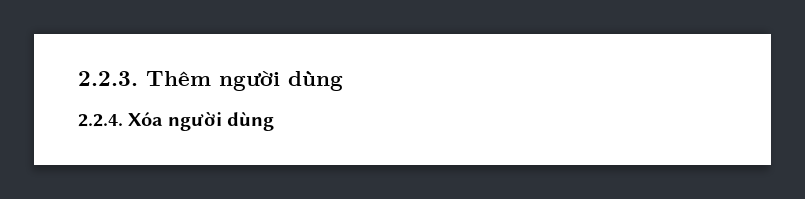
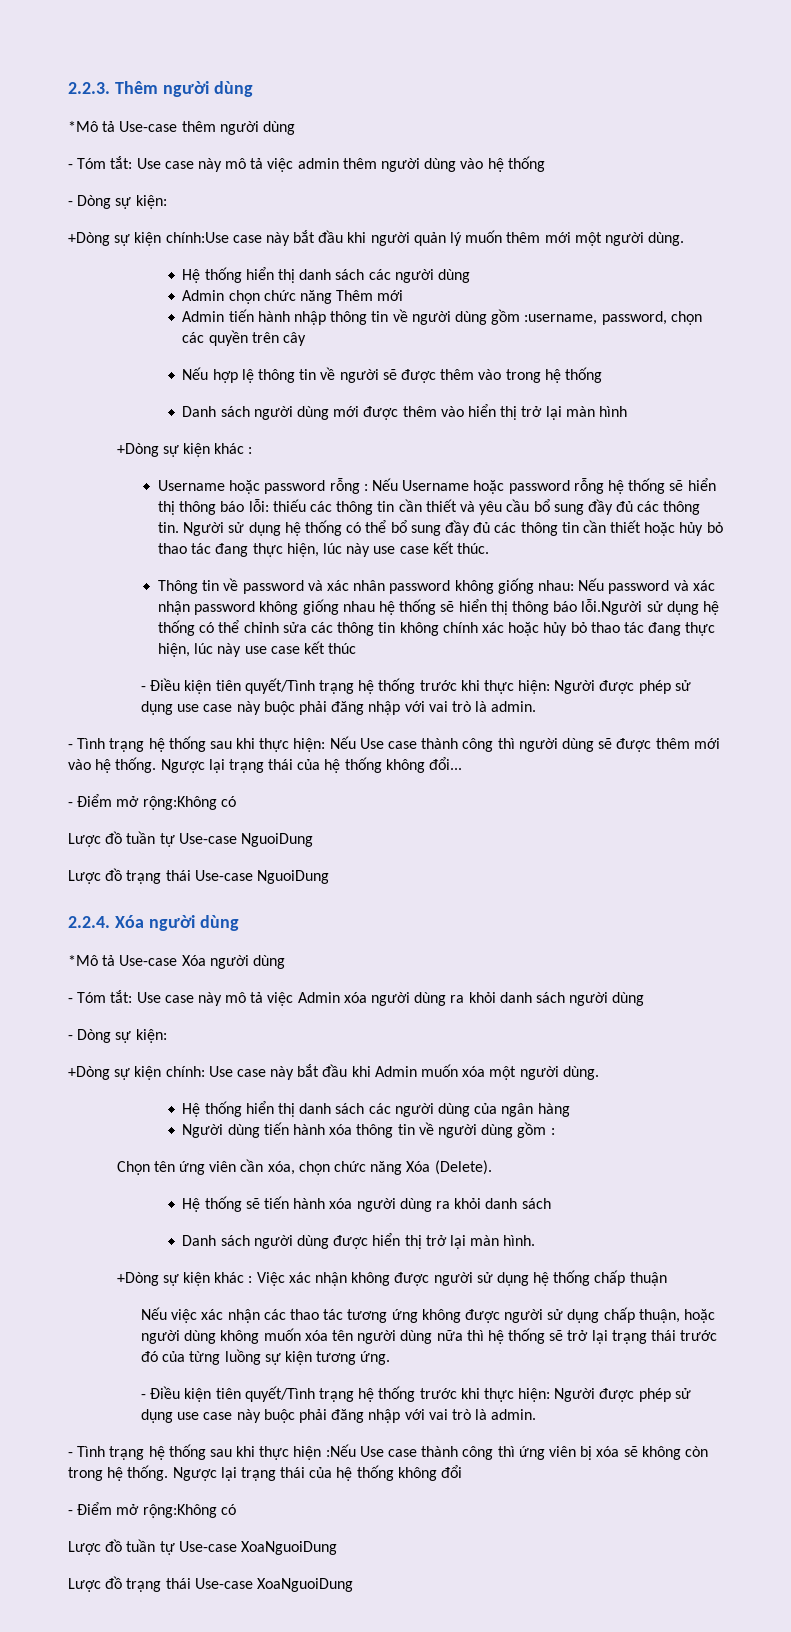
[78,111,275,131] 2.2.4. Xóa người dùng -> [68,121,295,135] [68,156,545,172] [68,195,167,209] [68,230,685,246] [182,267,470,283] [182,290,404,304] [182,309,702,325] [182,330,307,346] [182,367,602,383] [182,404,627,420] [116,443,253,457] [158,478,716,494] [158,499,701,515] [158,520,723,536] [158,541,489,557] [158,578,715,594] [158,599,719,615] [158,620,716,636] [158,641,357,657] [141,678,691,694] [141,701,537,715] [68,736,720,752] [68,757,463,773] [68,794,236,810] [68,831,313,847] [68,868,329,884] [68,915,239,931] [68,955,285,969] [68,990,645,1006] [68,1029,167,1043] [68,1064,599,1080] [182,1101,570,1117] [182,1122,555,1138] [116,1159,492,1175] [182,1196,551,1212] [182,1233,536,1249] [116,1270,667,1286] [141,1307,716,1323] [141,1328,718,1344] [141,1349,391,1365] [141,1386,691,1402] [141,1409,537,1423] [68,1444,708,1460] [68,1465,463,1481] [68,1502,236,1518] [68,1539,337,1555] [68,1576,353,1592] *Mô tả Use-case thêm người dùng // - Tóm tắt: Use case này mô tả việc admin thêm người dùng vào hệ thống // - Dòng sự kiện: // +Dòng sự kiện chính:Use case này bắt đầu khi người quản lý muốn thêm mới một người dùng. // Hệ thống hiển thị danh sách các người dùng // Admin chọn chức năng Thêm mới // Admin tiến hành nhập thông tin về người dùng gồm :username, password, chọn các quyền trên cây // Nếu hợp lệ thông tin về người sẽ được thêm vào trong hệ thống // Danh sách người dùng mới được thêm vào hiển thị trở lại màn hình // +Dòng sự kiện khác : // Username hoặc password rỗng : Nếu Username hoặc password rỗng hệ thống sẽ hiển thị thông báo lỗi: thiếu các thông tin cần thiết và yêu cầu bổ sung đầy đủ các thông tin. Người sử dụng hệ thống có thể bổ sung đầy đủ các thông tin cần thiết hoặc hủy bỏ thao tác đang thực hiện, lúc này use case kết thúc. // Thông tin về password và xác nhân password không giống nhau: Nếu password và xác nhận password không giống nhau hệ thống sẽ hiển thị thông báo lỗi.Người sử dụng hệ thống có thể chỉnh sửa các thông tin không chính xác hoặc hủy bỏ thao tác đang thực hiện, lúc này use case kết thúc // - Điều kiện tiên quyết/Tình trạng hệ thống trước khi thực hiện: Người được phép sử dụng use case này buộc phải đăng nhập với vai trò là admin. // - Tình trạng hệ thống sau khi thực hiện: Nếu Use case thành công thì người dùng sẽ được thêm mới vào hệ thống. Ngược lại trạng thái của hệ thống không đổi... // - Điểm mở rộng:Không có // Lược đồ tuần tự Use-case NguoiDung // Lược đồ trạng thái Use-case NguoiDung // 2.2.4. Xóa người dùng // *Mô tả Use-case Xóa người dùng // - Tóm tắt: Use case này mô tả việc Admin xóa người dùng ra khỏi danh sách người dùng // - Dòng sự kiện: // +Dòng sự kiện chính: Use case này bắt đầu khi Admin muốn xóa một người dùng. // Hệ thống hiển thị danh sách các người dùng của ngân hàng // Người dùng tiến hành xóa thông tin về người dùng gồm : // Chọn tên ứng viên cần xóa, chọn chức năng Xóa (Delete). // Hệ thống sẽ tiến hành xóa người dùng ra khỏi danh sách // Danh sách người dùng được hiển thị trở lại màn hình. // +Dòng sự kiện khác : Việc xác nhận không được người sử dụng hệ thống chấp thuận // Nếu việc xác nhận các thao tác tương ứng không được người sử dụng chấp thuận, hoặc người dùng không muốn xóa tên người dùng nữa thì hệ thống sẽ trở lại trạng thái trước đó của từng luồng sự kiện tương ứng. // - Điều kiện tiên quyết/Tình trạng hệ thống trước khi thực hiện: Người được phép sử dụng use case này buộc phải đăng nhập với vai trò là admin. // - Tình trạng hệ thống sau khi thực hiện :Nếu Use case thành công thì ứng viên bị xóa sẽ không còn trong hệ thống. Ngược lại trạng thái của hệ thống không đổi // - Điểm mở rộng:Không có // Lược đồ tuần tự Use-case XoaNguoiDung // Lược đồ trạng thái Use-case XoaNguoiDung

